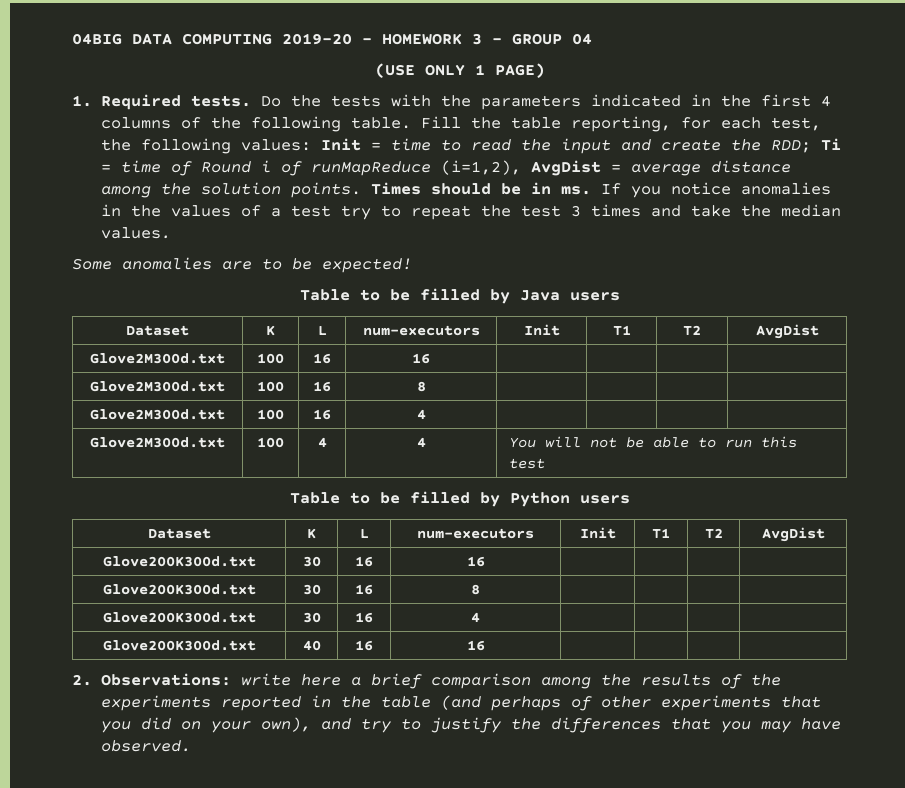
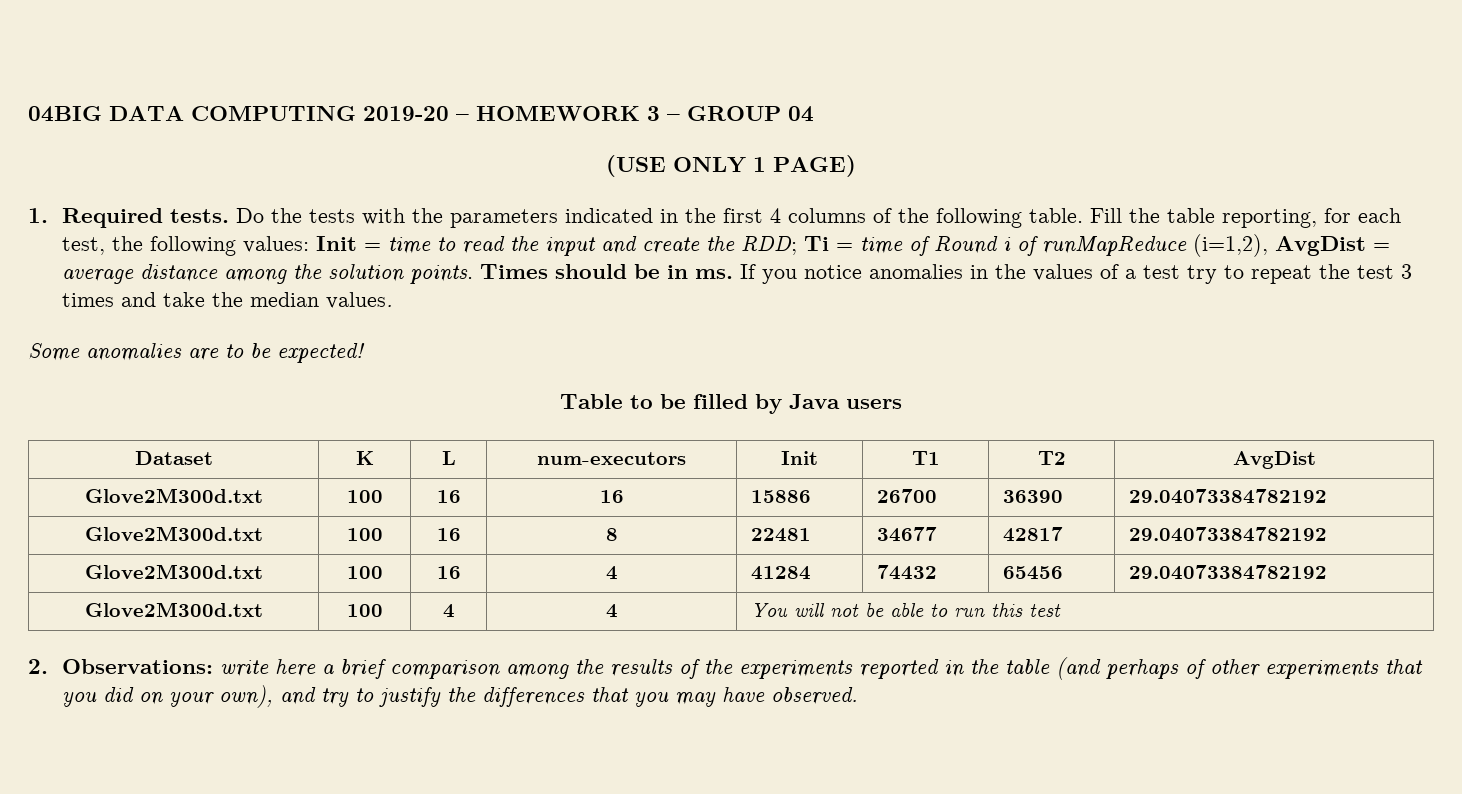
(430, 358) | | | -> [750,490,811,503] [876,489,937,503] [1002,490,1063,503] [1128,489,1327,504] 15886 | 26700 | 36390 | 29.04073384782192
(426, 386) | | | -> [750,528,811,542] [876,527,937,542] [1002,527,1063,542] [1128,527,1327,542] 22481 | 34677 | 42817 | 29.04073384782192
(426, 414) | | | -> [750,566,811,580] [876,565,937,580] [1002,566,1063,580] [1128,565,1327,580] 41284 | 74432 | 65456 | 29.04073384782192
[289,491,630,507] [147,528,211,539] [307,528,316,539] [359,529,369,538] [417,528,534,539] [579,527,616,539] [652,528,670,538] [704,528,723,538] [761,527,825,542] [102,556,256,567] [302,556,321,567] [355,556,373,567] [466,556,485,567] [102,584,256,595] [302,584,321,595] [355,584,373,595] [471,584,480,595] [102,612,256,623] [302,612,321,623] [355,612,373,623] [471,612,480,622] [102,640,256,651] [302,640,321,651] [355,640,373,651] [466,640,485,651] // Table to be filled by Python users // Dataset | K | L | num-executors | Init | T1 | T2 | AvgDist // Glove200K300d.txt | 30 | 16 | 16 | | | | // Glove200K300d.txt | 30 | 16 | 8 | | | | // Glove200K300d.txt | 30 | 16 | 4 | | | | // Glove200K300d.txt | 40 | 16 | 16 | | | | -> (1061, 610) none

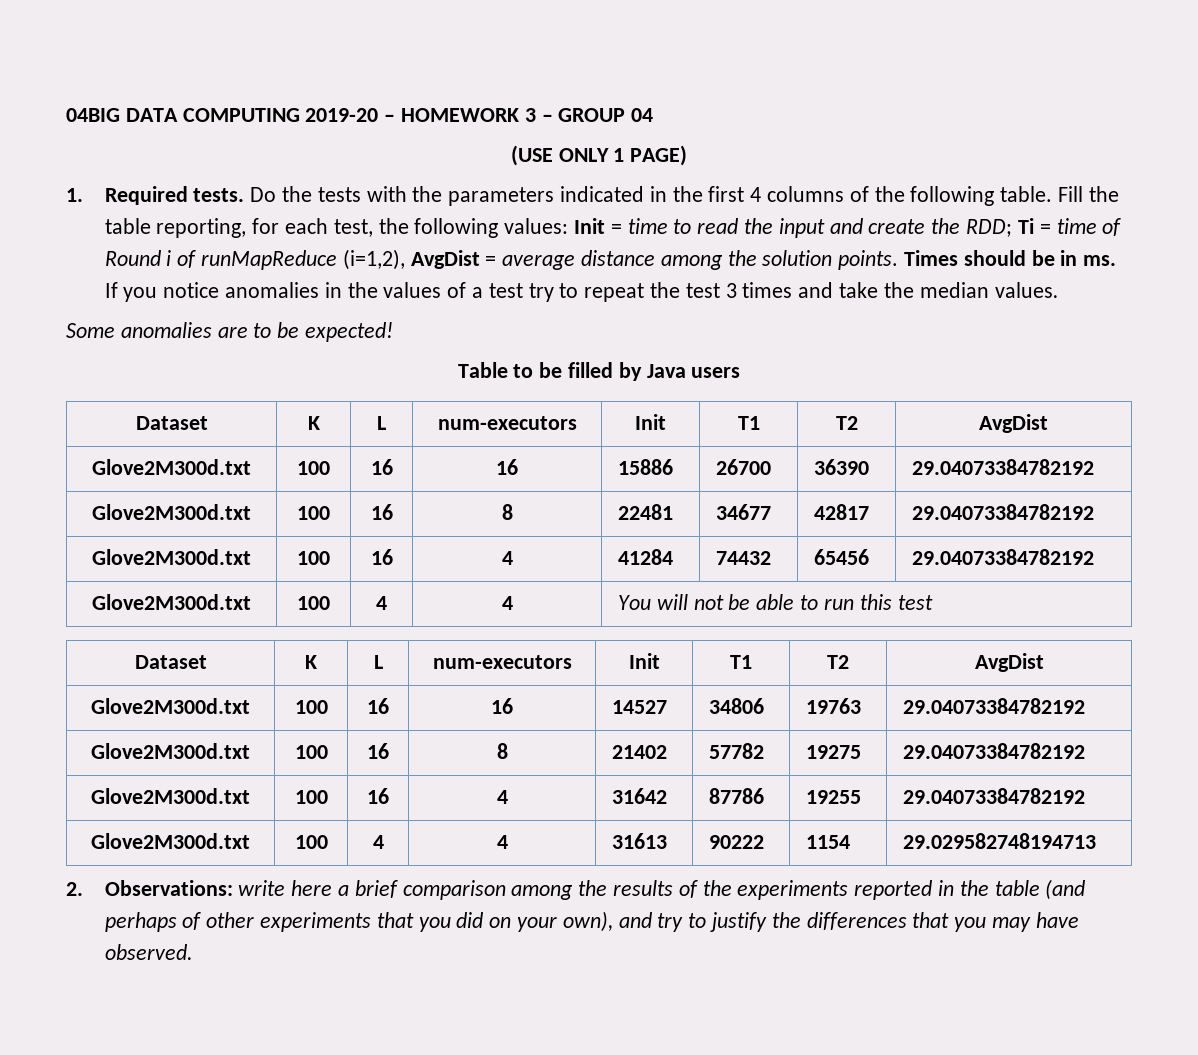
(1061, 610) none -> [134,655,207,669] [305,655,317,669] [373,655,383,669] [432,655,572,669] [628,653,660,669] [730,655,752,669] [827,655,849,669] [974,653,1044,672] [91,698,250,714] [294,700,328,714] [367,698,389,714] [491,698,513,714] [612,700,668,714] [709,698,765,714] [806,698,862,714] [903,698,1086,714] [91,743,250,759] [294,745,328,759] [367,743,389,759] [496,743,508,759] [612,745,668,759] [709,743,765,759] [806,745,862,759] [903,743,1086,759] [91,788,250,804] [294,790,328,804] [367,788,389,804] [496,790,508,804] [612,788,668,804] [709,788,765,804] [806,790,862,804] [903,788,1086,804] [91,833,250,849] [294,835,328,849] [372,835,384,849] [496,835,508,849] [612,833,668,849] [709,835,765,849] [806,835,851,849] [903,833,1097,849] // Dataset | K | L | num-executors | Init | T1 | T2 | AvgDist // Glove2M300d.txt | 100 | 16 | 16 | 14527 | 34806 | 19763 | 29.04073384782192 // Glove2M300d.txt | 100 | 16 | 8 | 21402 | 57782 | 19275 | 29.04073384782192 // Glove2M300d.txt | 100 | 16 | 4 | 31642 | 87786 | 19255 | 29.04073384782192 // Glove2M300d.txt | 100 | 4 | 4 | 31613 | 90222 | 1154 | 29.029582748194713

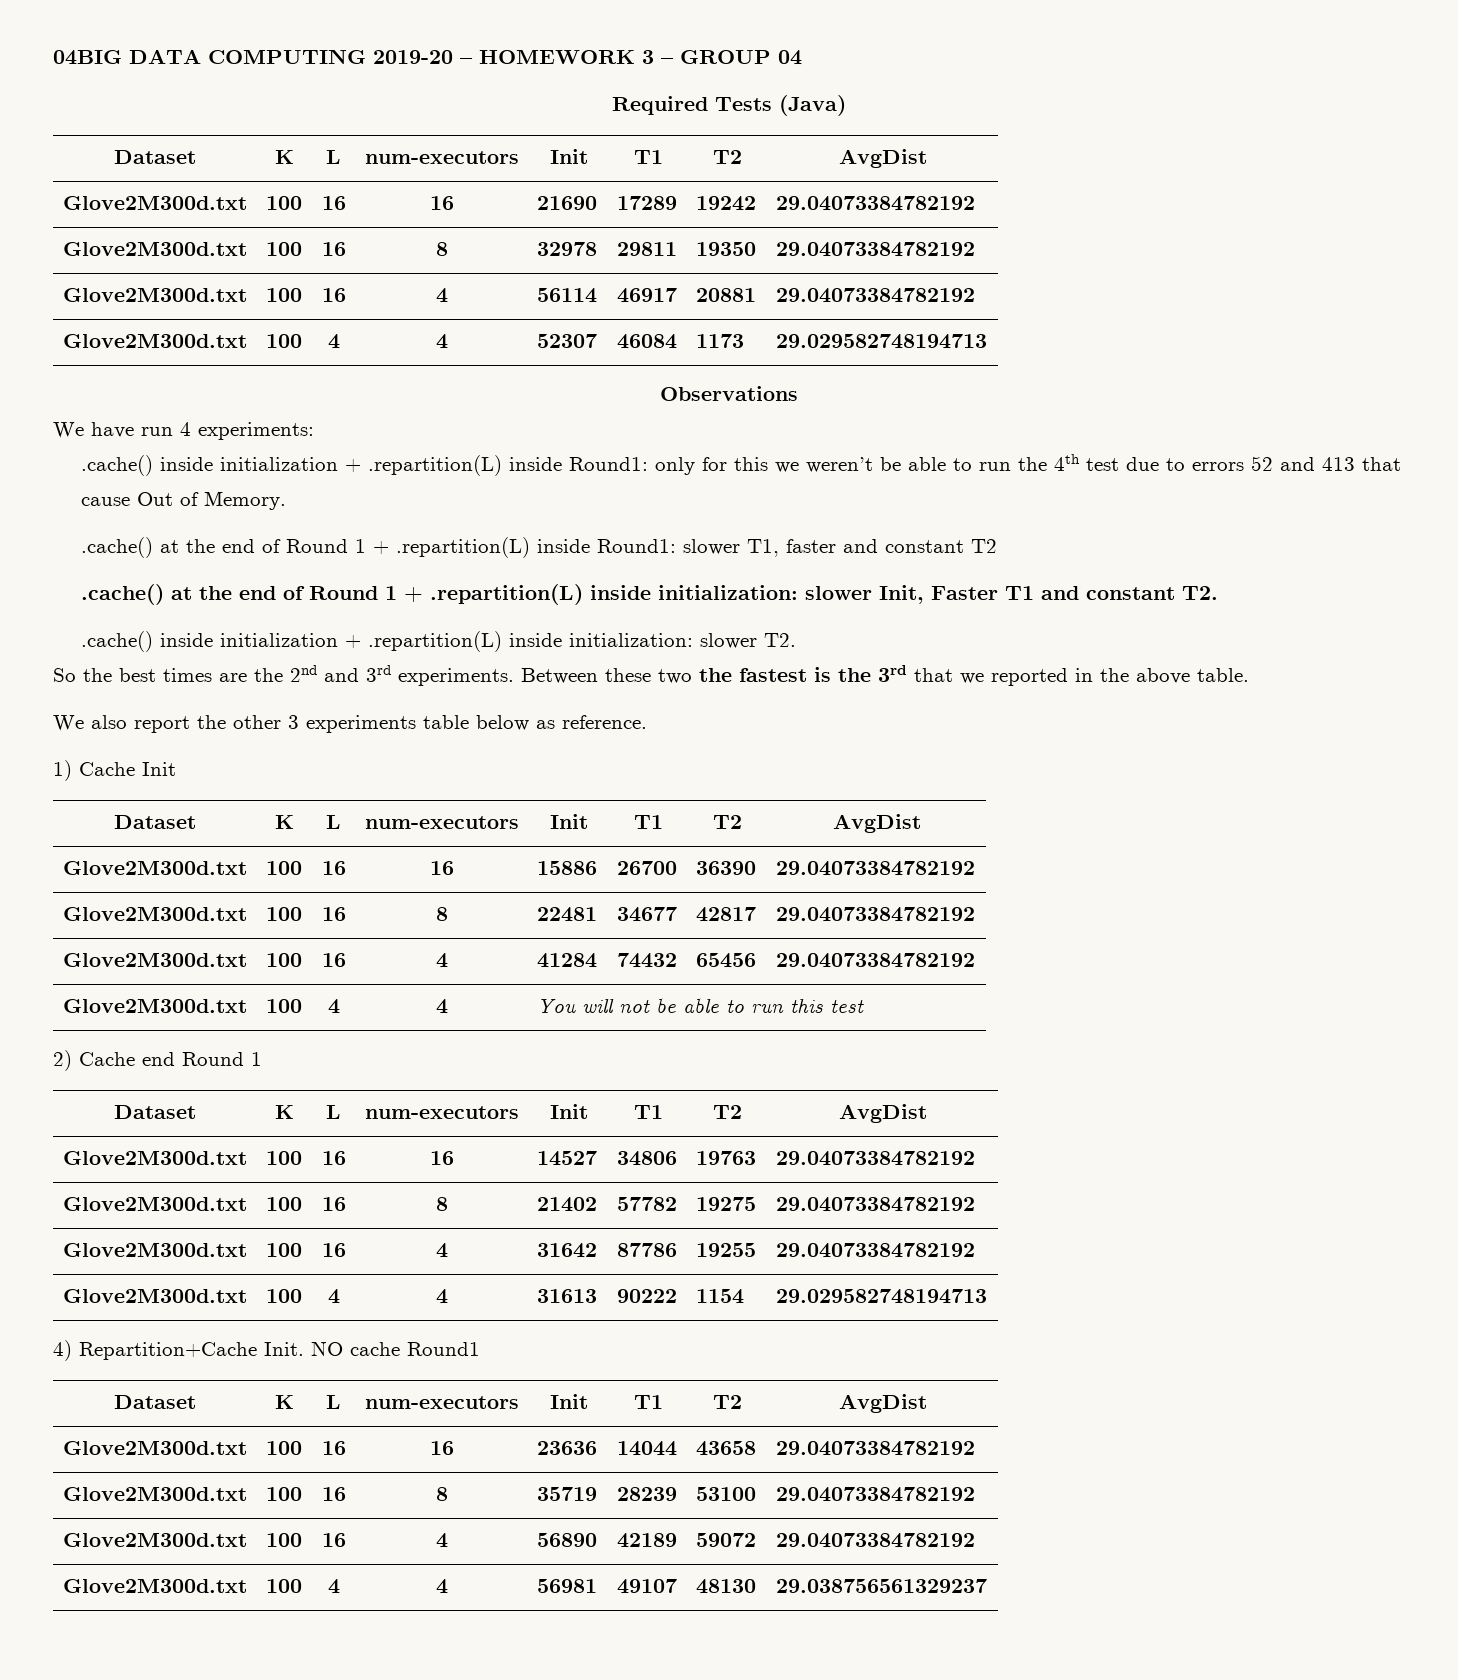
[510,145,688,166] [66,186,1119,206] [104,218,1122,238] [104,249,1117,270] [104,282,1059,302] [66,322,394,342] [457,362,741,381] (USE ONLY 1 PAGE) // 1. Required tests. Do the tests with the parameters indicated in the first 4 columns of the following table. Fill the table reporting, for each test, the following values: Init = time to read the input and create the RDD; Ti = time of Round i of runMapReduce (i=1,2), AvgDist = average distance among the solution points. Times should be in ms. If you notice anomalies in the values of a test try to repeat the test 3 times and take the median values. // Some anomalies are to be expected! // Table to be filled by Java users -> [612,95,846,116] [114,150,196,164] [274,150,294,164] [326,150,341,164] [365,151,519,164] [549,149,588,164] [633,150,663,164] [713,150,742,164] [838,149,927,168] [63,196,247,210] [266,196,302,210] [321,196,346,210] [430,196,454,210] [537,196,598,210] [617,196,678,210] [696,196,757,211] [776,196,976,211] [63,242,247,256] [266,242,302,256] [321,242,346,256] [436,242,448,256] [537,242,598,256] [617,242,678,256] [696,242,757,256] [776,242,976,257] [63,288,247,302] [266,288,302,302] [321,288,346,302] [436,288,448,303] [537,288,598,303] [617,288,678,303] [696,288,757,302] [776,288,976,303] [63,334,247,348] [266,334,302,348] [327,334,340,349] [436,334,448,349] [537,334,598,348] [617,334,678,349] [696,334,745,348] [776,334,988,349] [660,386,798,401] [53,422,314,440] [80,454,1401,476] [80,491,286,510] [80,537,997,558] [80,584,1218,605] [80,631,796,652] [53,665,1249,686] [53,715,647,733] [53,760,176,781] Required Tests (Java) // Dataset | K | L | num-executors | Init | T1 | T2 | AvgDist // Glove2M300d.txt | 100 | 16 | 16 | 21690 | 17289 | 19242 | 29.04073384782192 // Glove2M300d.txt | 100 | 16 | 8 | 32978 | 29811 | 19350 | 29.04073384782192 // Glove2M300d.txt | 100 | 16 | 4 | 56114 | 46917 | 20881 | 29.04073384782192 // Glove2M300d.txt | 100 | 4 | 4 | 52307 | 46084 | 1173 | 29.029582748194713 // Observations // We have run 4 experiments: // .cache() inside initialization + .repartition(L) inside Round1: only for this we weren’t be able to run the 4th test due to errors 52 and 413 that cause Out of Memory. // .cache() at the end of Round 1 + .repartition(L) inside Round1: slower T1, faster and constant T2 // .cache() at the end of Round 1 + .repartition(L) inside initialization: slower Init, Faster T1 and constant T2. // .cache() inside initialization + .repartition(L) inside initialization: slower T2. // So the best times are the 2nd and 3rd experiments. Between these two the fastest is the 3rd that we reported in the above table. // We also report the other 3 experiments table below as reference. // 1) Cache Init
(933, 602) none -> [53,1050,262,1071] // 2) Cache end Round 1
[66,879,1086,900] [104,911,1079,932] [104,944,193,960] 2. Observations: write here a brief comparison among the results of the experiments reported in the table (and perhaps of other experiments that you did on your own), and try to justify the differences that you may have observed. -> [53,1340,480,1361] [114,1395,196,1409] [274,1395,294,1409] [326,1395,341,1409] [365,1396,519,1409] [549,1394,588,1409] [633,1395,663,1409] [713,1395,742,1409] [838,1394,927,1413] [63,1441,247,1455] [266,1441,302,1455] [321,1441,346,1455] [430,1441,454,1455] [537,1441,598,1455] [617,1441,678,1456] [696,1441,757,1456] [776,1441,976,1456] [63,1487,247,1501] [266,1487,302,1501] [321,1487,346,1501] [436,1487,448,1501] [537,1487,598,1501] [617,1487,678,1501] [696,1487,757,1501] [776,1487,976,1502] [63,1533,247,1547] [266,1533,302,1547] [321,1533,346,1547] [436,1533,448,1548] [537,1533,598,1547] [617,1533,678,1548] [696,1533,757,1547] [776,1533,976,1548] [63,1579,247,1593] [266,1579,302,1593] [327,1579,340,1594] [436,1579,448,1594] [537,1579,598,1593] [617,1579,678,1594] [696,1579,757,1594] [776,1579,988,1593] 4) Repartition+Cache Init. NO cache Round1 // Dataset | K | L | num-executors | Init | T1 | T2 | AvgDist // Glove2M300d.txt | 100 | 16 | 16 | 23636 | 14044 | 43658 | 29.04073384782192 // Glove2M300d.txt | 100 | 16 | 8 | 35719 | 28239 | 53100 | 29.04073384782192 // Glove2M300d.txt | 100 | 16 | 4 | 56890 | 42189 | 59072 | 29.04073384782192 // Glove2M300d.txt | 100 | 4 | 4 | 56981 | 49107 | 48130 | 29.038756561329237

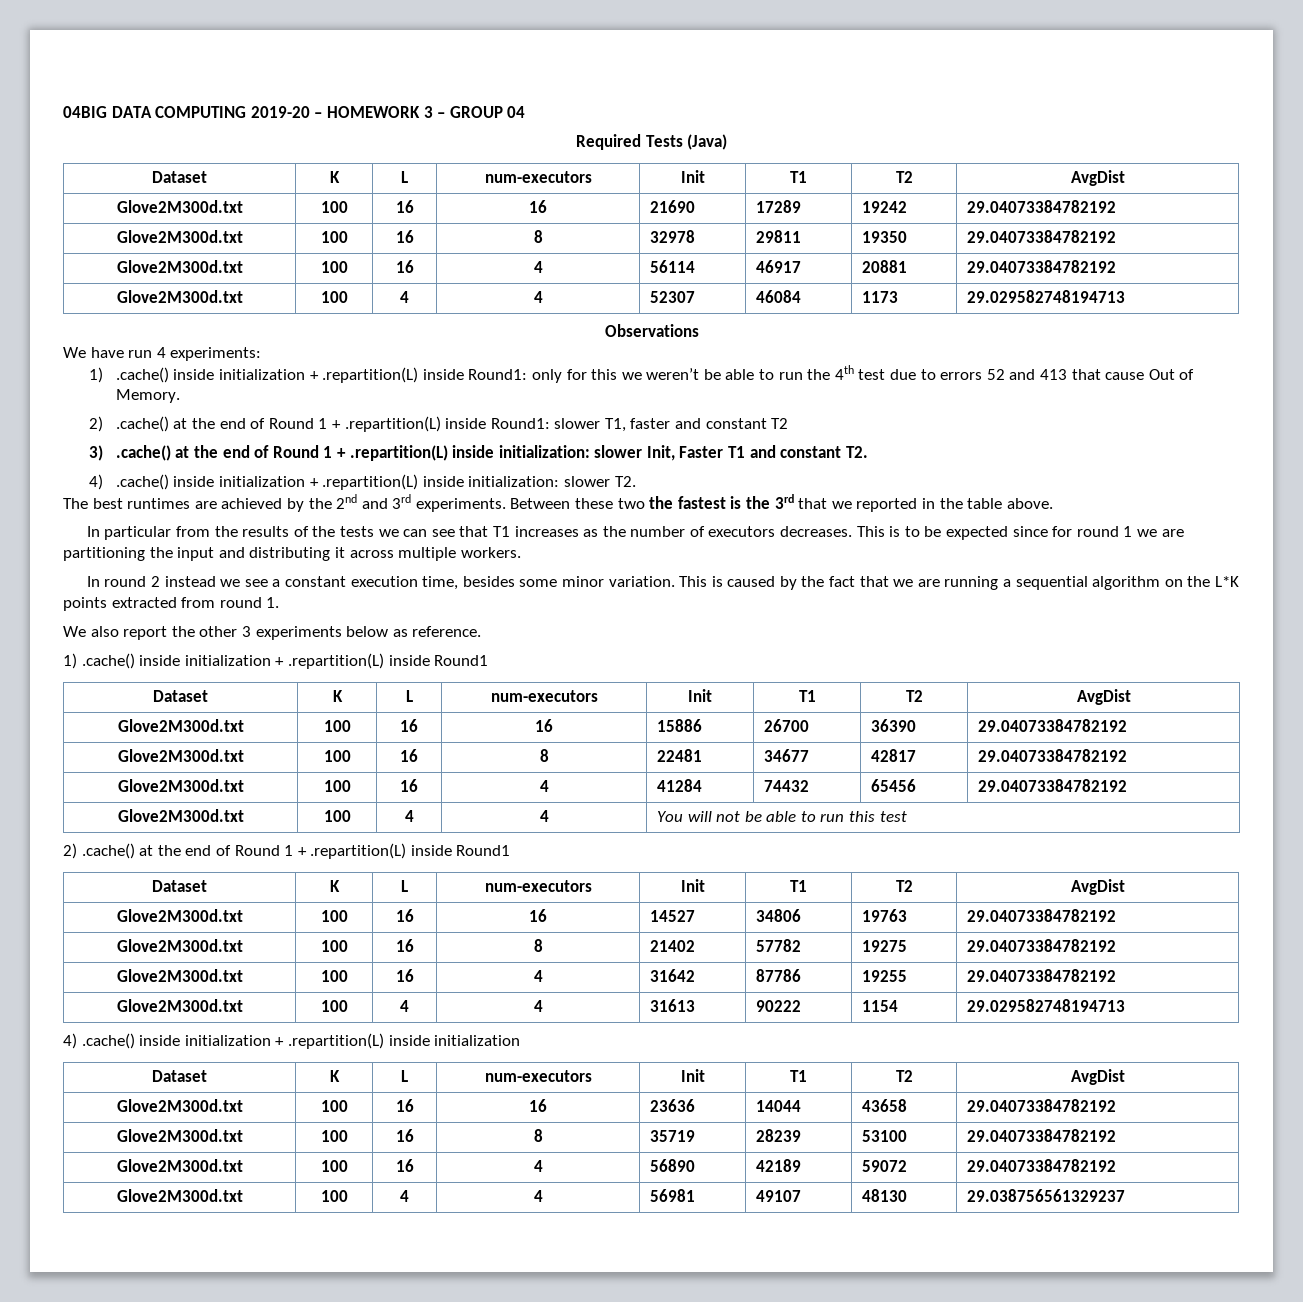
(314, 431) none -> [89,367,104,383] 1)
(286, 500) none -> [89,416,104,432] 2)
(997, 546) none -> [89,445,104,461] 3)
(1218, 593) none -> [89,474,104,490] 4)
[53,668,247,682] So the best times are -> [63,498,304,512] The best runtimes are achieved by
[1136,668,1249,684] above table. -> [967,498,1053,509] [86,526,1184,540] [63,547,521,561] [86,576,1239,590] [63,597,280,611] table above. // In particular from the results of the tests we can see that T1 increases as the number of executors decreases. This is to be expected since for round 1 we are partitioning the input and distributing it across multiple workers. // In round 2 instead we see a constant execution time, besides some minor variation. This is caused by the fact that we are running a sequential algorithm on the L*K points extracted from round 1.
[423,715,469,729] table -> (342, 633) none
[79,762,176,776] Cache Init -> [81,653,489,669] .cache() inside initialization + .repartition(L) inside Round1
[79,1052,262,1066] Cache end Round 1 -> [81,843,511,859] .cache() at the end of Round 1 + .repartition(L) inside Round1
[79,1341,480,1360] Repartition+Cache Init. NO cache Round1 -> [81,1033,521,1049] .cache() inside initialization + .repartition(L) inside initialization

